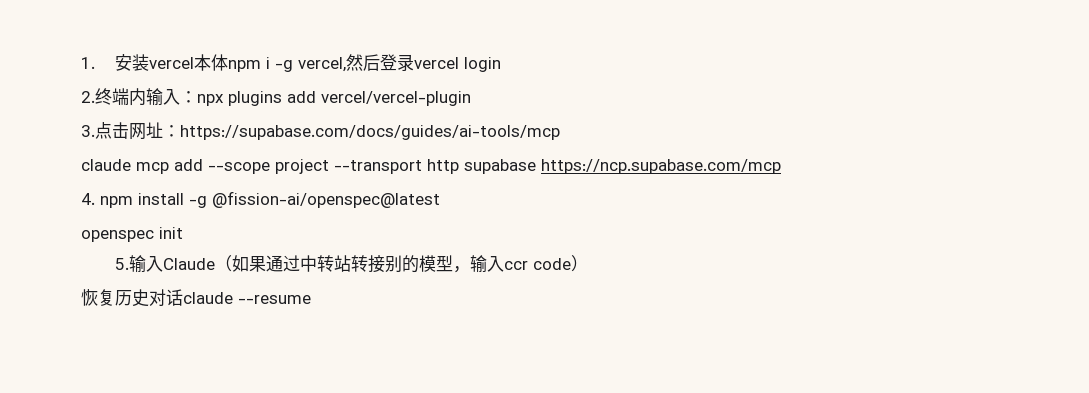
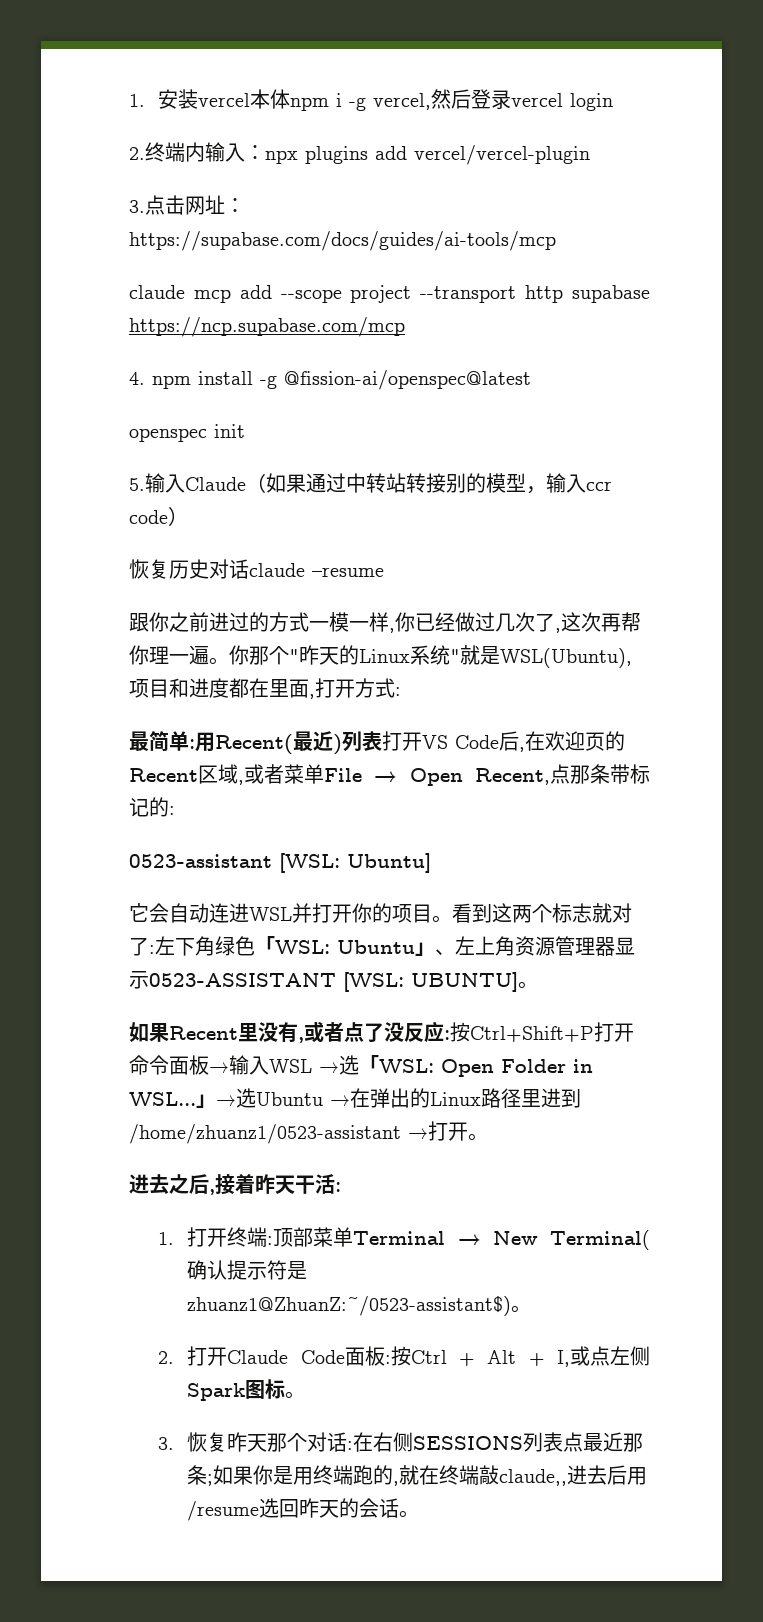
[238,295,311,304] --resume -> [312,567,384,577] [129,612,641,633] [129,645,632,668] [129,678,401,699] [129,731,625,755] [129,764,650,786] [129,797,175,817] [129,853,431,873] [129,903,632,923] [129,936,635,956] [129,971,538,992] [129,1021,634,1043] [129,1055,593,1077] [129,1088,581,1108] [129,1121,488,1144] [129,1174,341,1195] [158,1227,650,1250] [187,1260,308,1280] [187,1296,532,1316] [158,1346,650,1367] [187,1379,306,1401] [158,1432,644,1452] [187,1465,648,1486] [187,1498,420,1521] –resume // 跟你之前进过的方式一模一样,你已经做过几次了,这次再帮你理一遍。你那个"昨天的Linux系统"就是WSL(Ubuntu),项目和进度都在里面,打开方式: // 最简单:用Recent(最近)列表打开VS Code后,在欢迎页的Recent区域,或者菜单File → Open Recent,点那条带标记的: // 0523-assistant [WSL: Ubuntu] // 它会自动连进WSL并打开你的项目。看到这两个标志就对了:左下角绿色「WSL: Ubuntu」、左上角资源管理器显示0523-ASSISTANT [WSL: UBUNTU]。 // 如果Recent里没有,或者点了没反应:按Ctrl+Shift+P打开命令面板→输入WSL →选「WSL: Open Folder in WSL...」→选Ubuntu →在弹出的Linux路径里进到/home/zhuanz1/0523-assistant →打开。 // 进去之后,接着昨天干活: // 1.打开终端:顶部菜单Terminal → New Terminal(确认提示符是zhuanz1@ZhuanZ:~/0523-assistant$)。 // 2.打开Claude Code面板:按Ctrl + Alt + I,或点左侧Spark图标。 // 3.恢复昨天那个对话:在右侧SESSIONS列表点最近那条;如果你是用终端跑的,就在终端敲claude,,进去后用/resume选回昨天的会话。

